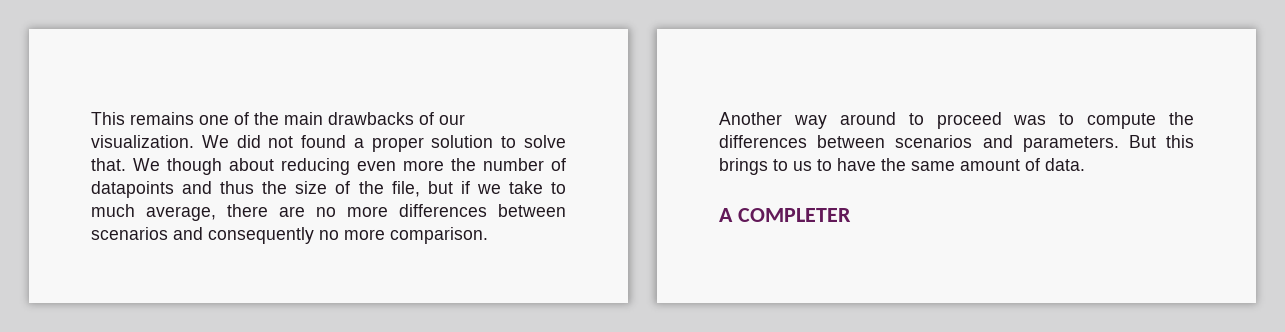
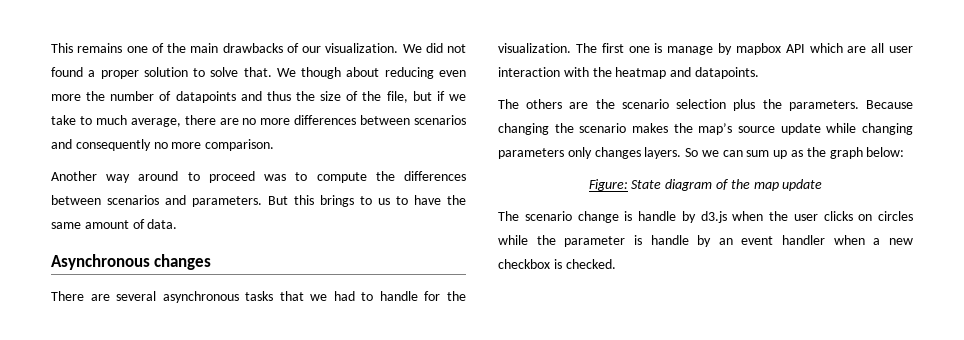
[719,208,851,222] A COMPLETER -> [51,254,212,270] [51,291,467,303] [498,43,913,55] [498,67,759,79] [498,99,913,111] [498,123,913,135] [498,147,905,159] [588,179,823,191] [498,211,913,223] [498,235,913,247] [498,259,616,269] Asynchronous changes // There are several asynchronous tasks that we had to handle for the visualization. The first one is manage by mapbox API which are all user interaction with the heatmap and datapoints. // The others are the scenario selection plus the parameters. Because changing the scenario makes the map’s source update while changing parameters only changes layers. So we can sum up as the graph below: // Figure: State diagram of the map update // The scenario change is handle by d3.js when the user clicks on circles while the parameter is handle by an event handler when a new checkbox is checked.

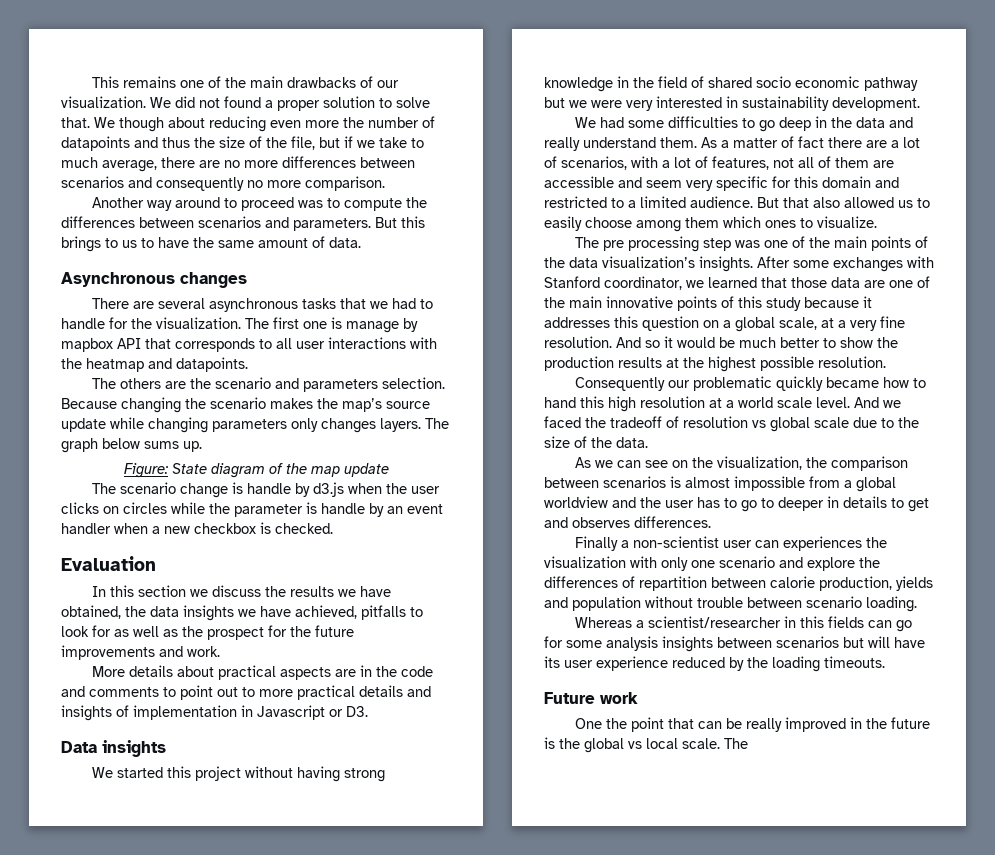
[809,43,867,53] which are -> [145,338,272,352] that corresponds to
[498,67,560,77] interaction -> [328,337,406,349] interactions
[676,99,859,111] selection plus the parameters. -> [275,377,446,392] and parameters selection.
[685,147,905,159] So we can sum up as the graph below: -> [425,418,449,429] [61,438,202,453] The graph below sums up.
(616, 264) none -> [61,556,156,571] [92,585,392,597] [61,605,423,621] [61,625,354,640] [61,645,220,660] [92,665,434,680] [61,685,431,700] [61,705,368,721] [61,740,166,757] [92,766,386,782] [544,76,918,92] [544,96,920,111] [575,116,914,132] [544,136,920,151] [544,156,894,170] [544,176,899,191] [544,196,930,208] [544,216,877,232] [575,236,929,252] [544,256,934,272] [544,276,930,290] [544,296,872,311] [544,316,905,332] [544,336,898,348] [544,356,886,372] [575,376,927,391] [544,396,901,412] [544,416,919,432] [544,436,648,448] [575,456,909,471] [544,476,896,492] [544,496,929,512] [544,516,711,528] [575,536,888,551] [544,556,880,571] [544,576,933,591] [544,596,917,612] [575,616,913,632] [544,636,925,652] [544,656,885,672] [544,692,638,704] [575,717,931,732] [544,737,748,753] // Evaluation // In this section we discuss the results we have obtained, the data insights we have achieved, pitfalls to look for as well as the prospect for the future improvements and work. // More details about practical aspects are in the code and comments to point out to more practical details and insights of implementation in Javascript or D3. // Data insights // We started this project without having strong knowledge in the field of shared socio economic pathway but we were very interested in sustainability development. // We had some difficulties to go deep in the data and really understand them. As a matter of fact there are a lot of scenarios, with a lot of features, not all of them are accessible and seem very specific for this domain and restricted to a limited audience. But that also allowed us to easily choose among them which ones to visualize. // The pre processing step was one of the main points of the data visualization’s insights. After some exchanges with Stanford coordinator, we learned that those data are one of the main innovative points of this study because it addresses this question on a global scale, at a very fine resolution. And so it would be much better to show the production results at the highest possible resolution. // Consequently our problematic quickly became how to hand this high resolution at a world scale level. And we faced the tradeoff of resolution vs global scale due to the size of the data. // As we can see on the visualization, the comparison between scenarios is almost impossible from a global worldview and the user has to go to deeper in details to get and observes differences. // Finally a non-scientist user can experiences the visualization with only one scenario and explore the differences of repartition between calorie production, yields and population without trouble between scenario loading. // Whereas a scientist/researcher in this fields can go for some analysis insights between scenarios but will have its user experience reduced by the loading timeouts. // Future work // One the point that can be really improved in the future is the global vs local scale. The

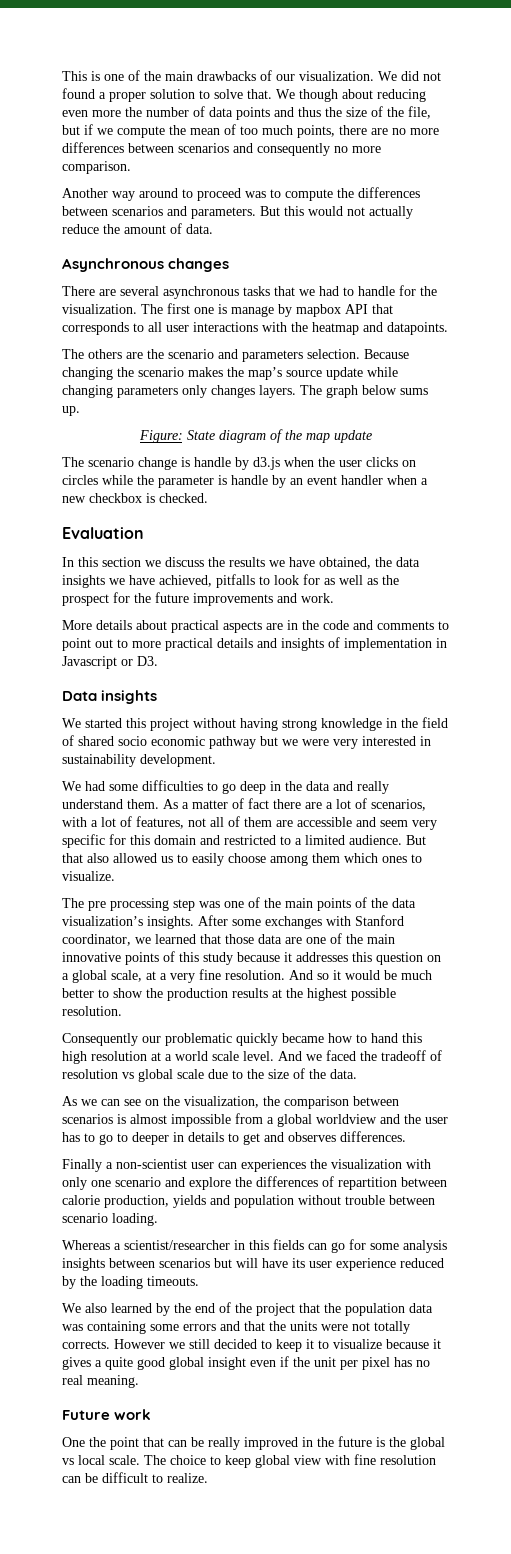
[123,76,177,88] remains -> [91,71,100,81] is
[61,136,130,151] datapoints -> [209,107,270,120] data points
[379,137,424,148] [61,157,157,172] take to much average, -> [117,124,335,138] compute the mean of too much points,
[61,236,254,252] brings to us to have the same -> [308,206,413,219] [62,224,120,234] would not actually reduce the
(885, 662) none -> [62,1302,433,1316] [62,1321,410,1334] [62,1339,441,1352] [62,1356,430,1370] [62,1375,139,1388] // We also learned by the end of the project that the population data was containing some errors and that the units were not totally corrects. However we still decided to keep it to visualize because it gives a quite good global insight even if the unit per pixel has no real meaning.
(748, 743) none -> [170,1454,436,1468] [62,1472,208,1483] choice to keep global view with fine resolution can be difficult to realize.

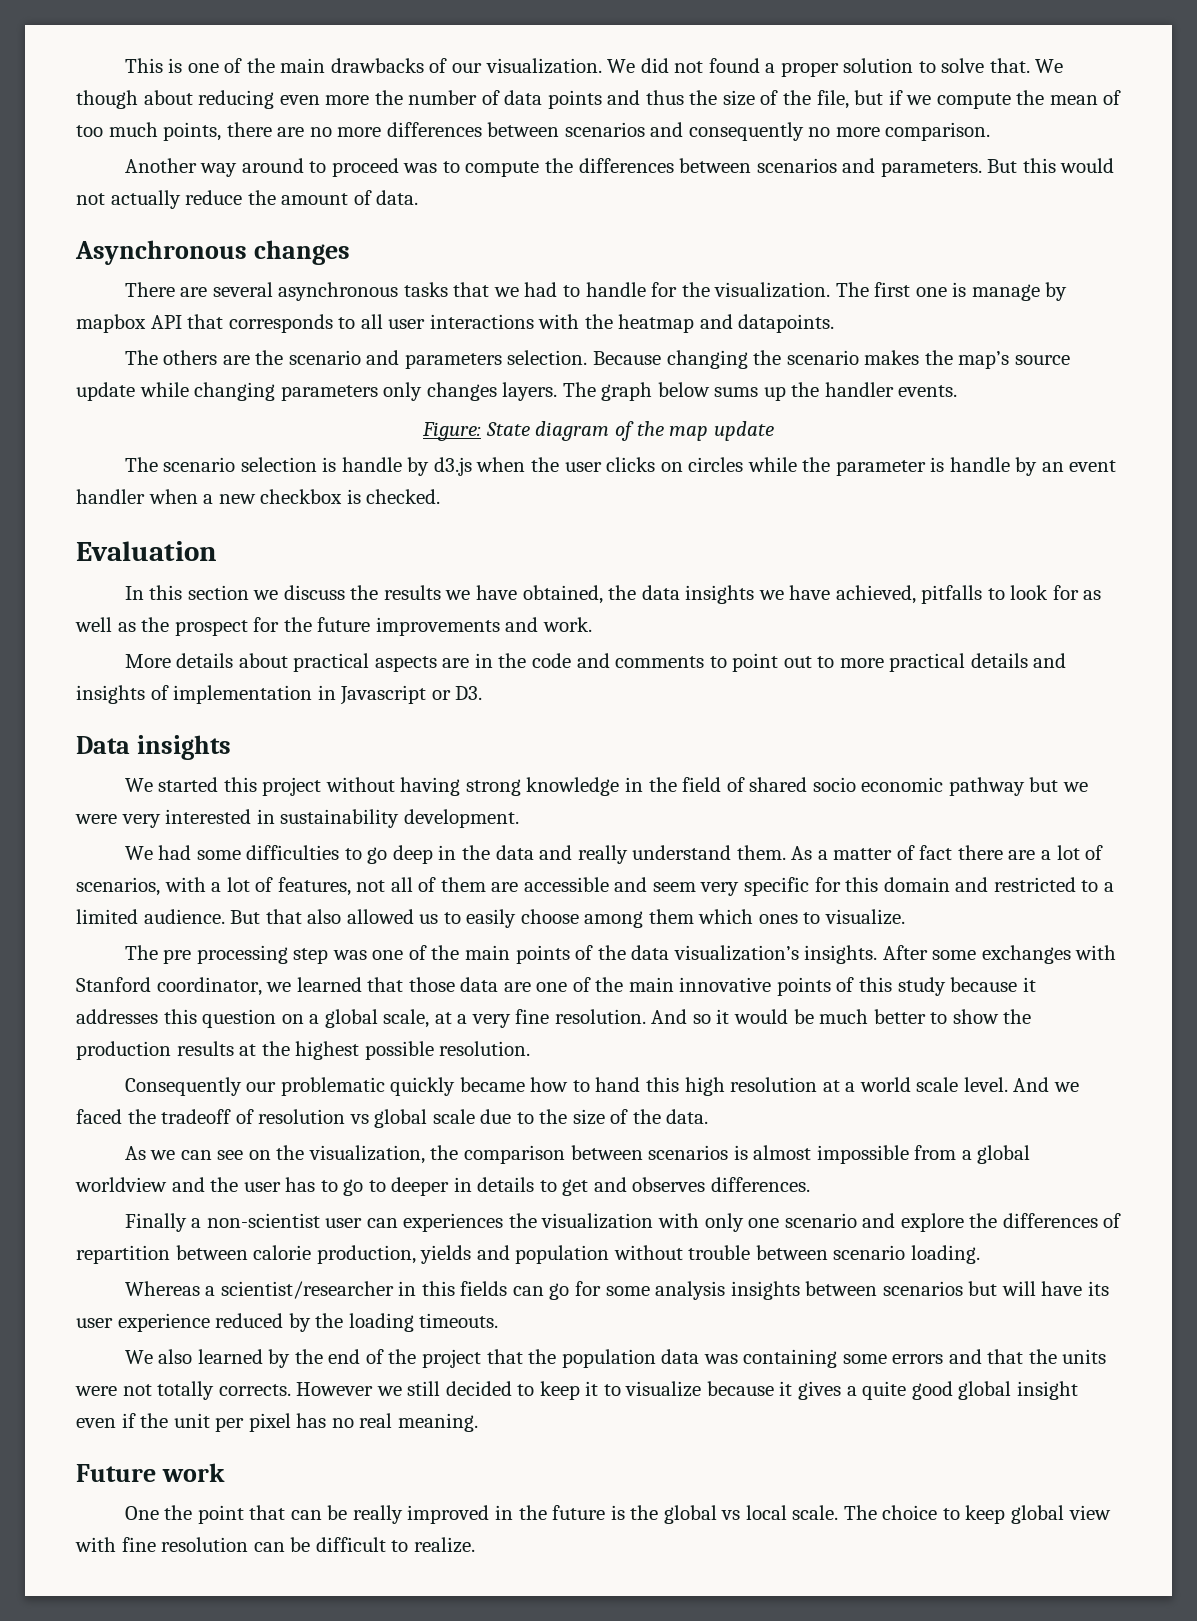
[62,406,80,416] up. -> [763,382,958,401] up the handler events.
[138,457,177,470] change -> [240,457,317,472] selection

